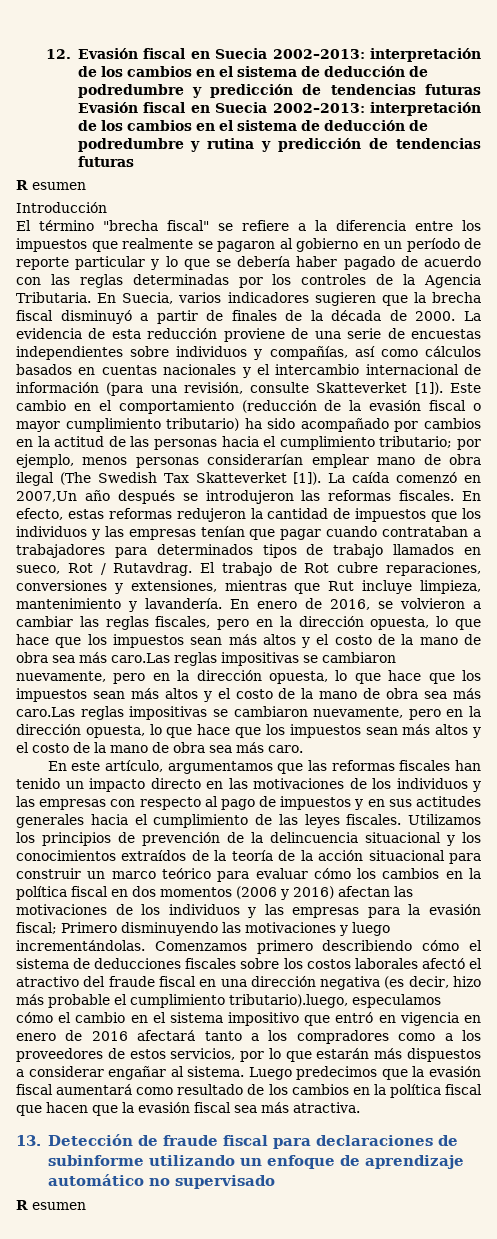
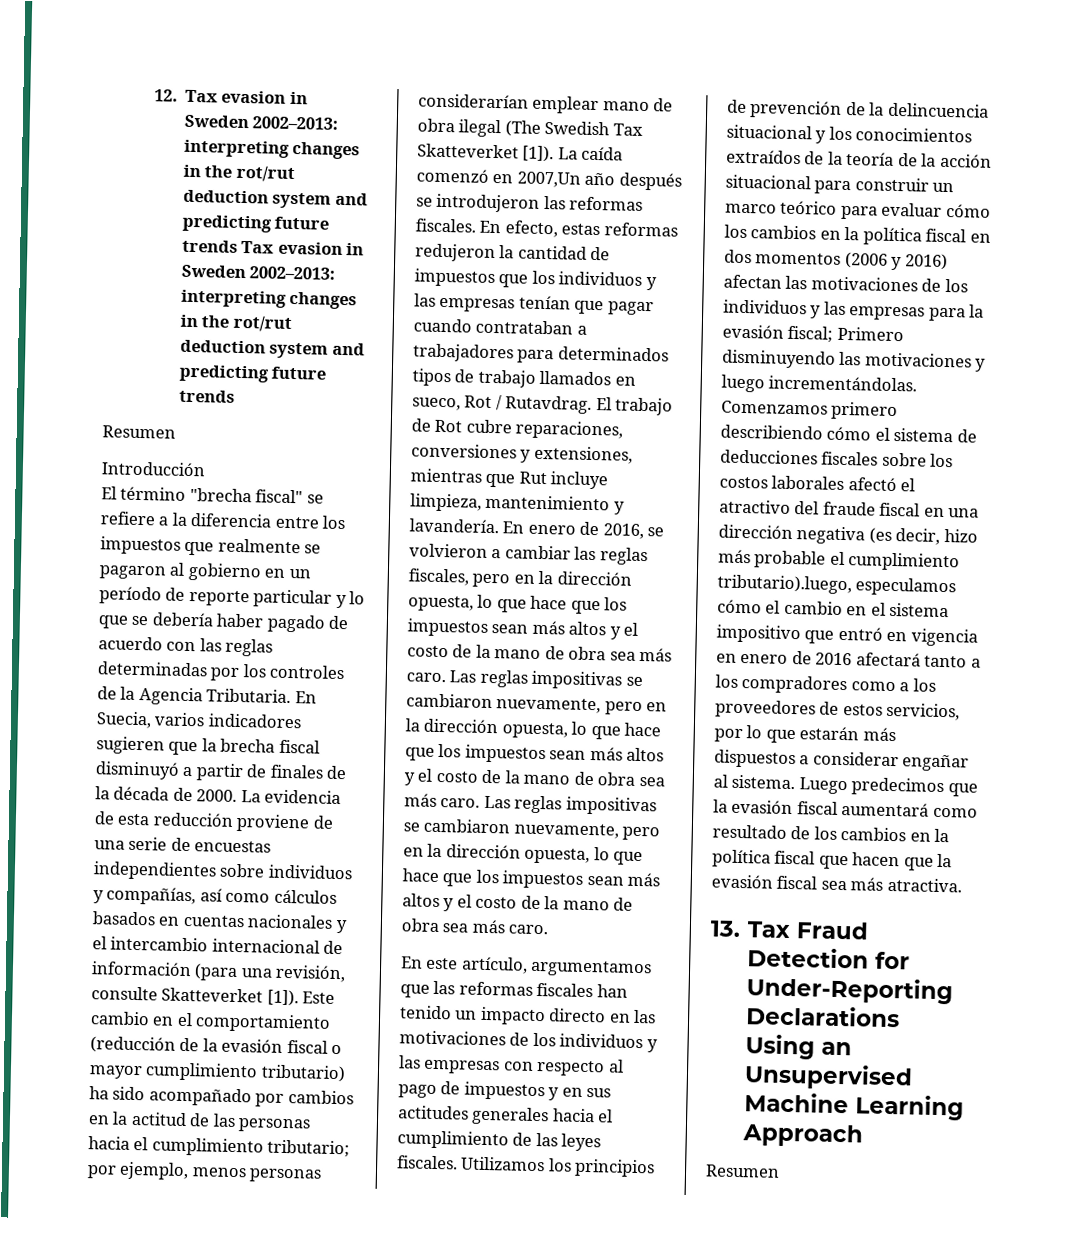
[77,48,481,62] [77,66,428,77] [77,84,481,98] [77,102,481,116] [77,120,428,131] [77,138,482,152] [77,156,134,167] [16,180,86,190] Evasión fiscal en Suecia 2002–2013: interpretación de los cambios en el sistema de deducción de podredumbre y predicción de tendencias futuras Evasión fiscal en Suecia 2002–2013: interpretación de los cambios en el sistema de deducción de podredumbre y rutina y predicción de tendencias futuras // R esumen -> [184,89,308,105] [183,114,339,130] [183,139,361,160] [182,164,295,183] [182,189,368,209] [181,214,330,233] [181,239,365,256] [180,264,336,280] [180,289,358,310] [179,314,292,332] [179,339,365,359] [178,364,327,383] [178,389,235,403] [102,425,176,439] Tax evasion in Sweden 2002–2013: interpreting changes in the rot/rut deduction system and predicting future trends Tax evasion in Sweden 2002–2013: interpreting changes in the rot/rut deduction system and predicting future trends // Resumen
[111,653,170,663] caro.Las -> [406,670,477,683] caro. Las
[16,707,75,717] caro.Las -> [440,795,511,809] caro. Las
[47,1134,458,1149] [47,1155,464,1169] [47,1174,275,1189] [16,1200,86,1210] Detección de fraude fiscal para declaraciones de subinforme utilizando un enfoque de aprendizaje automático no supervisado // R esumen -> [747,921,870,940] [747,947,911,970] [746,976,954,1005] [745,1005,901,1028] [745,1034,853,1060] [744,1063,914,1091] [744,1092,965,1121] [742,1123,864,1148] [705,1164,780,1178] Tax Fraud Detection for Under-Reporting Declarations Using an Unsupervised Machine Learning Approach // Resumen

